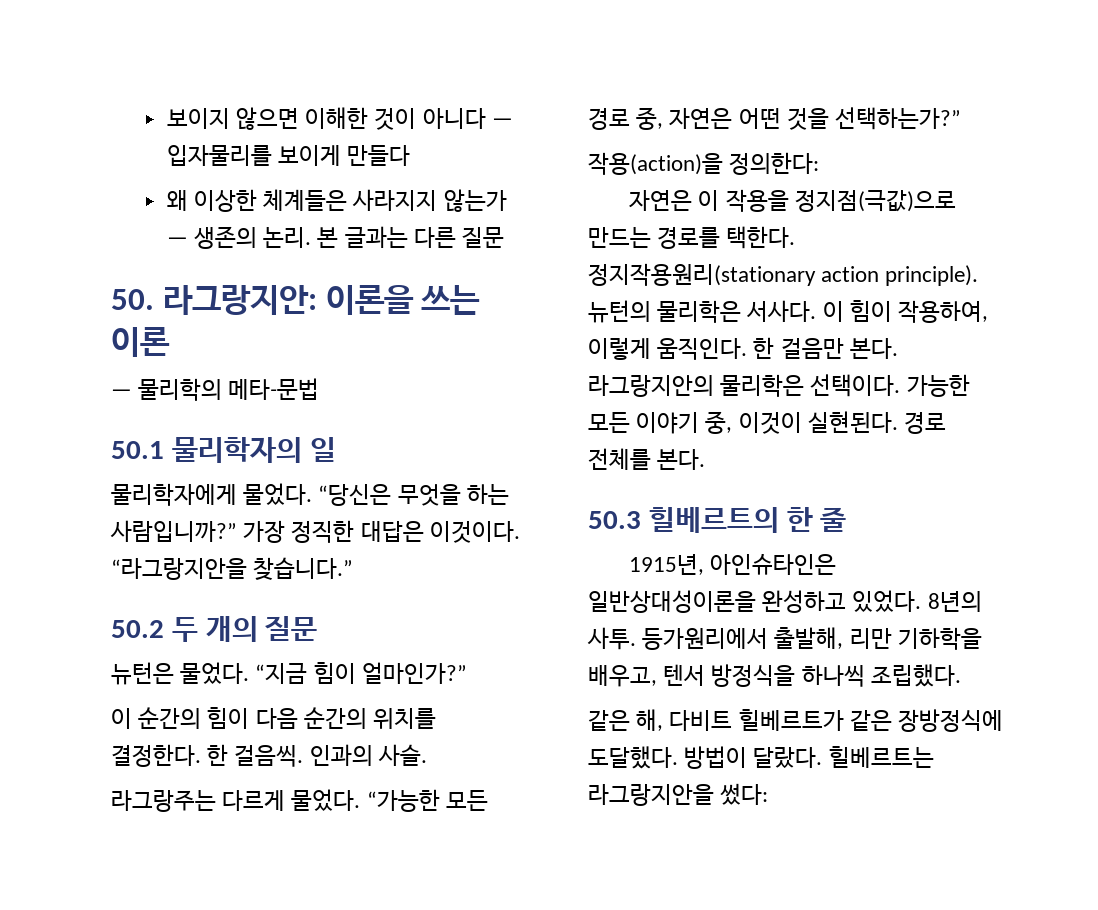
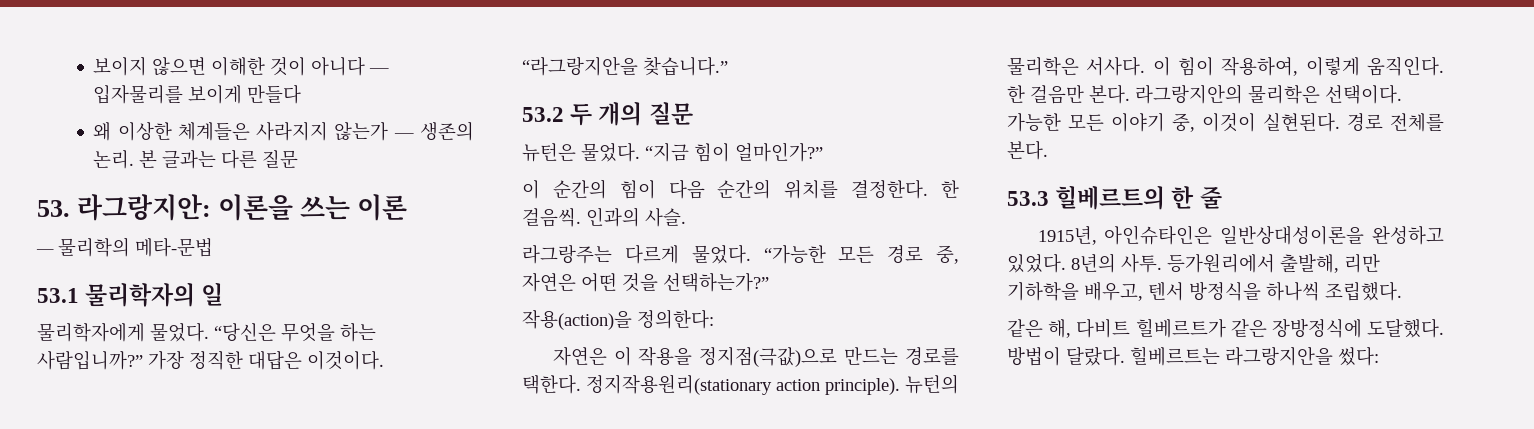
[111,289,154,310] 50. -> [37,200,70,217] 53.
[111,441,164,459] 50.1 -> [37,288,79,303] 53.1
[111,620,164,638] 50.2 -> [522,107,564,122] 53.2
[588,511,641,529] 50.3 -> [1007,191,1049,206] 53.3

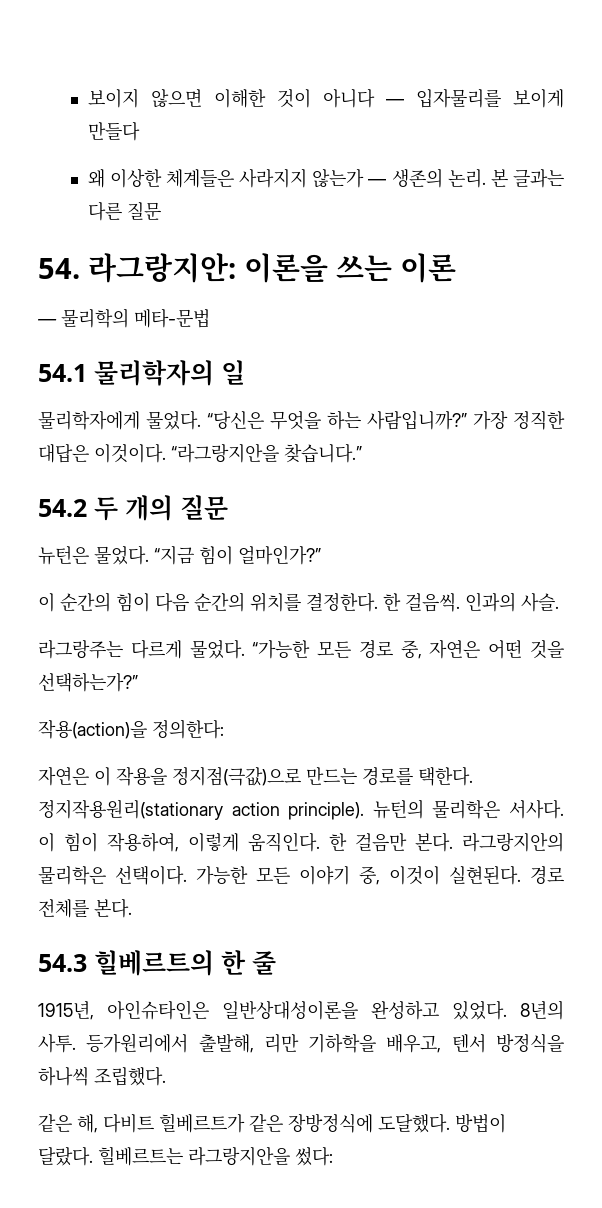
[37,200,70,217] 53. -> [38,258,80,279] 54.
[37,288,79,303] 53.1 -> [38,364,87,382] 54.1
[522,107,564,122] 53.2 -> [38,499,87,517] 54.2
[1007,191,1049,206] 53.3 -> [38,954,87,972] 54.3

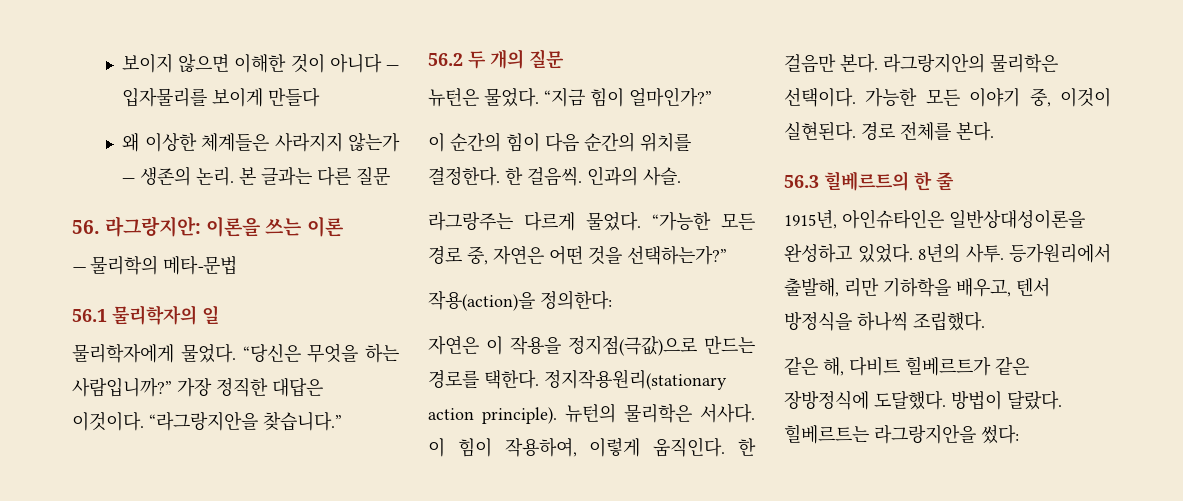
[38,258,80,279] 54. -> [72,220,100,234] 56.
[38,364,87,382] 54.1 -> [72,309,107,322] 56.1
[38,499,87,517] 54.2 -> [428,53,463,66] 56.2
[38,954,87,972] 54.3 -> [784,175,819,188] 56.3

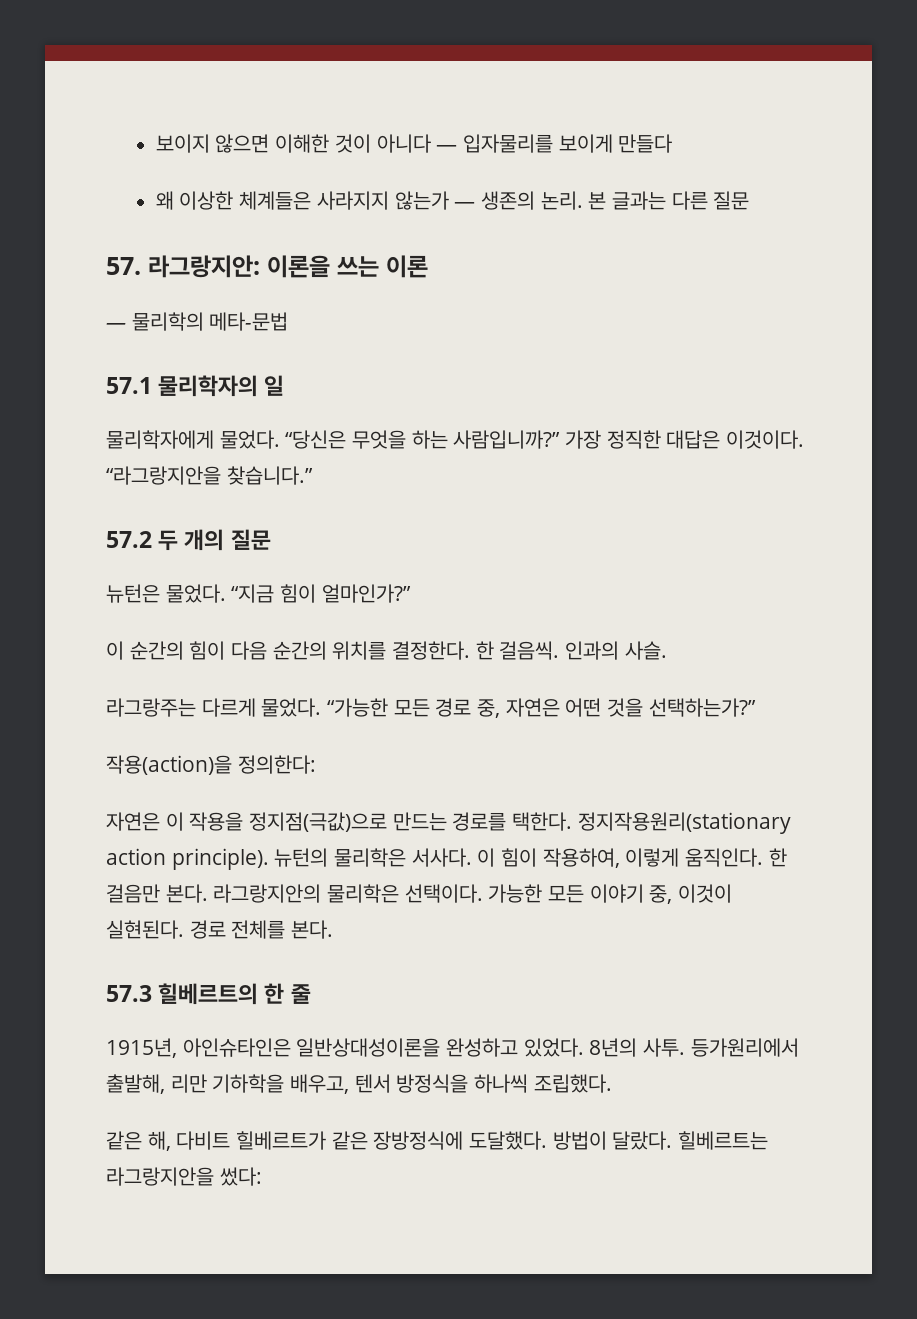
[72,220,100,234] 56. -> [106,257,141,275] 57.
[72,309,107,322] 56.1 -> [106,377,152,394] 57.1
[428,53,463,66] 56.2 -> [106,531,152,548] 57.2
[784,175,819,188] 56.3 -> [106,985,152,1002] 57.3

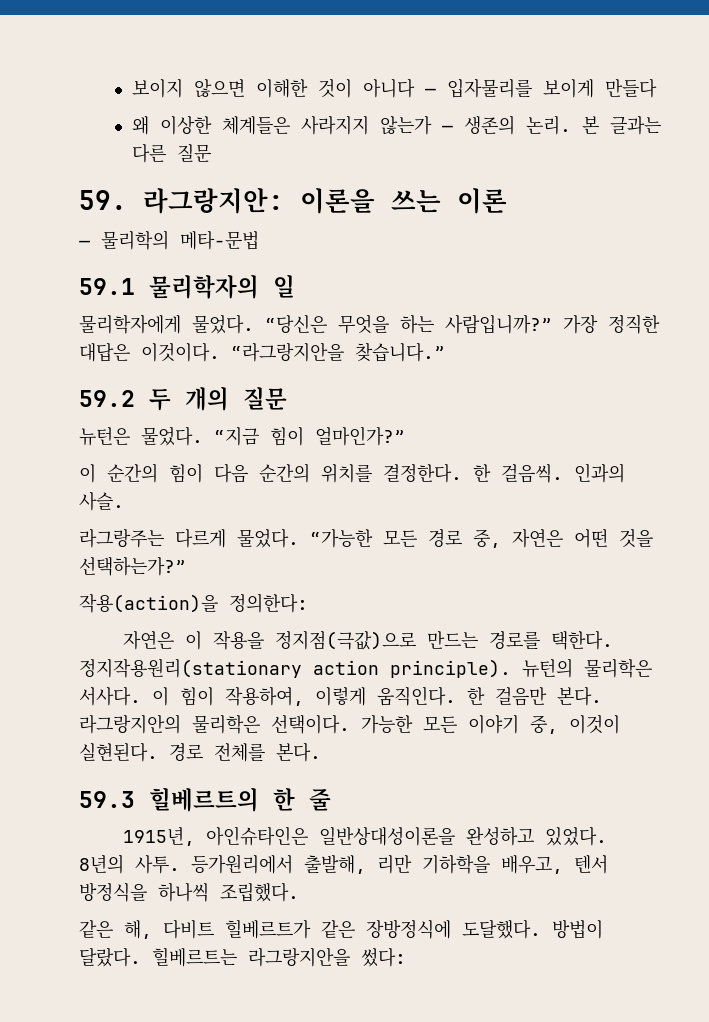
[106,257,141,275] 57. -> [79,190,127,210] 59.
[106,377,152,394] 57.1 -> [79,278,135,295] 59.1
[106,531,152,548] 57.2 -> [79,390,135,407] 59.2
[106,985,152,1002] 57.3 -> [79,791,135,808] 59.3

